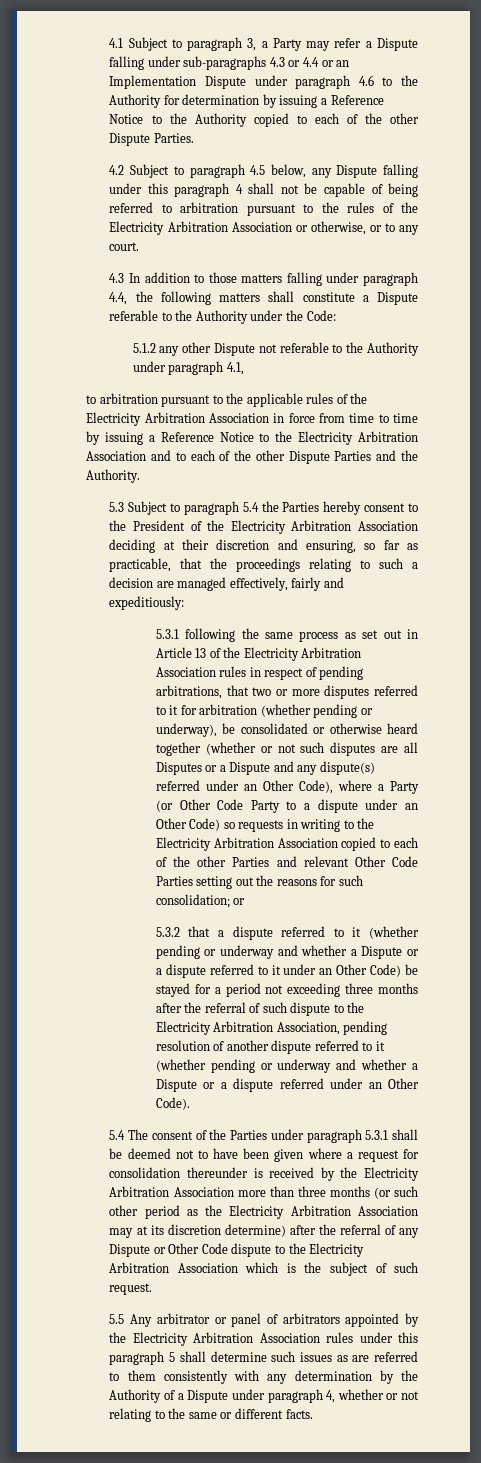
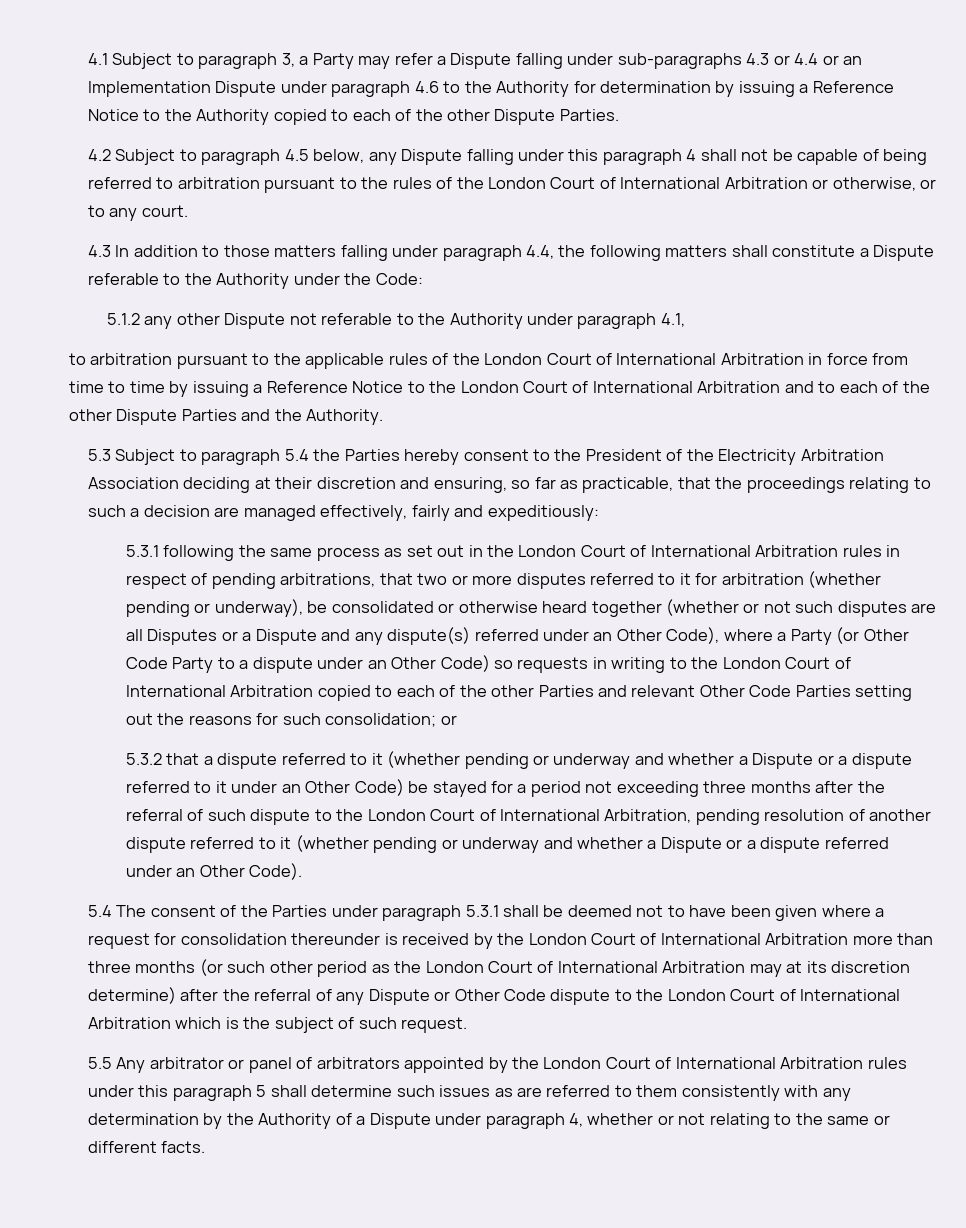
[109,221,292,235] Electricity Arbitration Association -> [488,177,808,189] London Court of International Arbitration
[86,412,269,426] Electricity Arbitration Association -> [484,353,804,365] London Court of International Arbitration
[298,431,419,445] [86,451,147,461] Electricity Arbitration Association -> [460,381,781,393] London Court of International Arbitration
[155,647,362,661] [155,667,216,677] Article 13 of the Electricity Arbitration Association -> [486,545,839,557] the London Court of International Arbitration
[155,837,338,851] Electricity Arbitration Association -> [722,657,851,669] [125,685,314,697] London Court of International Arbitration
[155,1021,340,1035] Electricity Arbitration Association, -> [367,809,692,823] London Court of International Arbitration,
[364,1167,420,1181] [109,1186,234,1197] Electricity Arbitration Association -> [528,933,849,945] London Court of International Arbitration
[229,1205,418,1219] Electricity Arbitration Association -> [425,961,746,973] London Court of International Arbitration
[309,1243,365,1257] [109,1262,238,1273] Electricity Arbitration Association -> [667,989,901,1001] [87,1017,171,1029] London Court of International Arbitration
[132,1332,320,1346] Electricity Arbitration Association -> [543,1057,864,1069] London Court of International Arbitration

